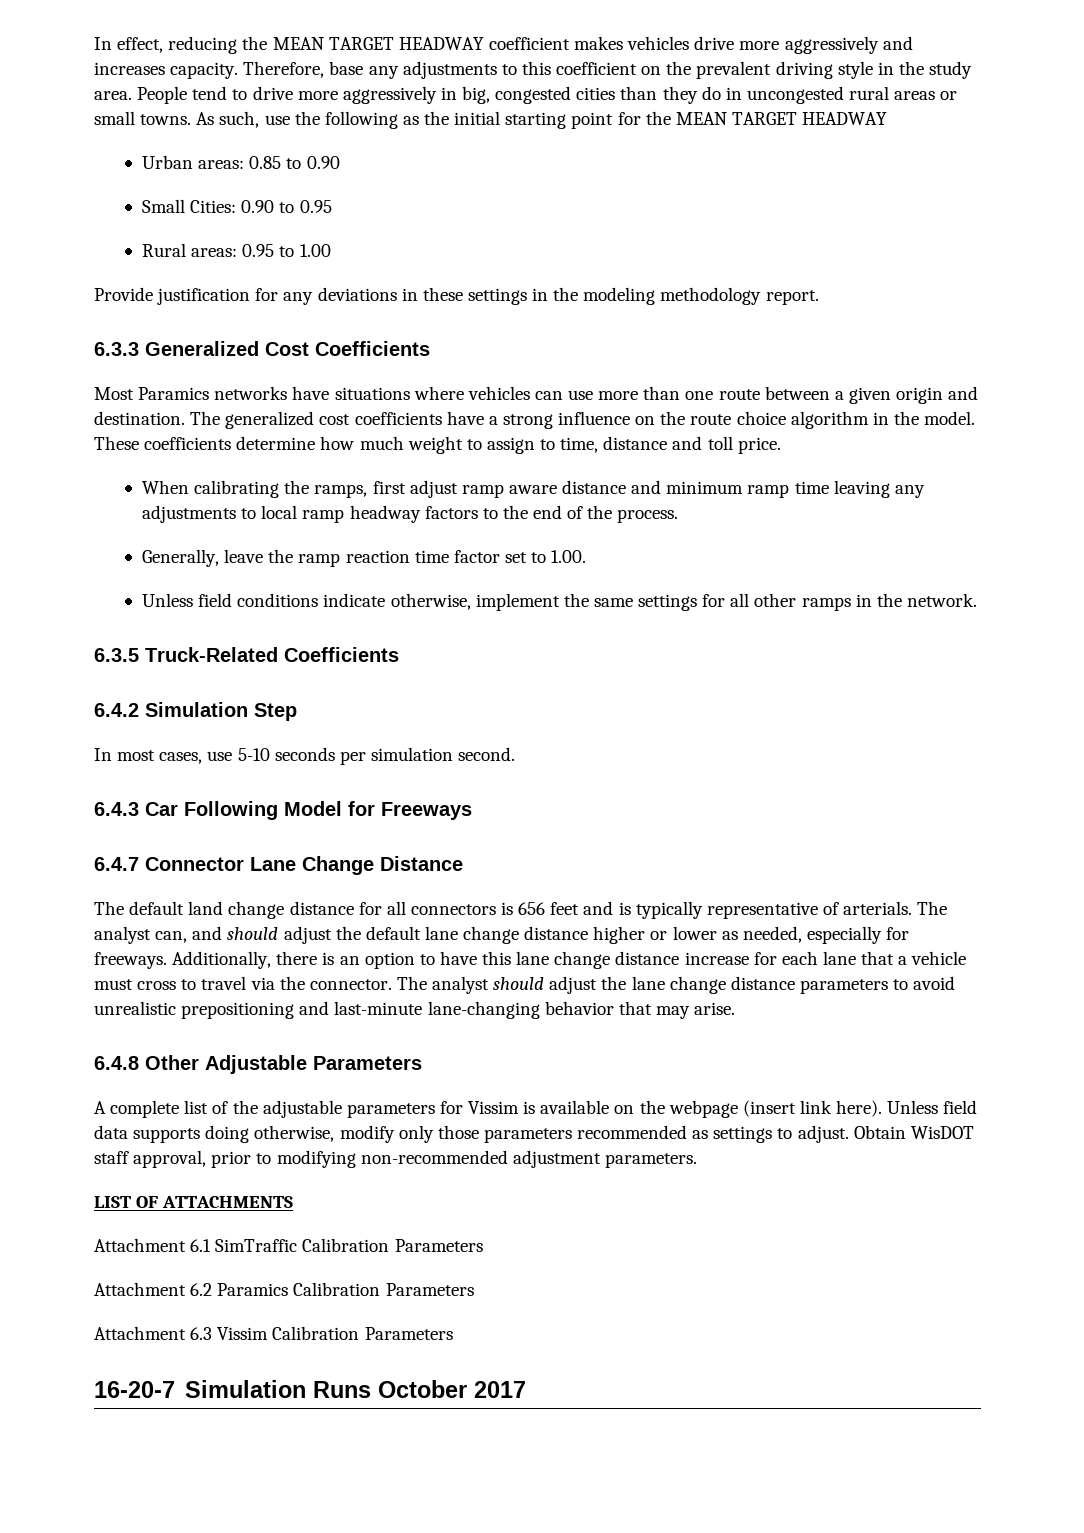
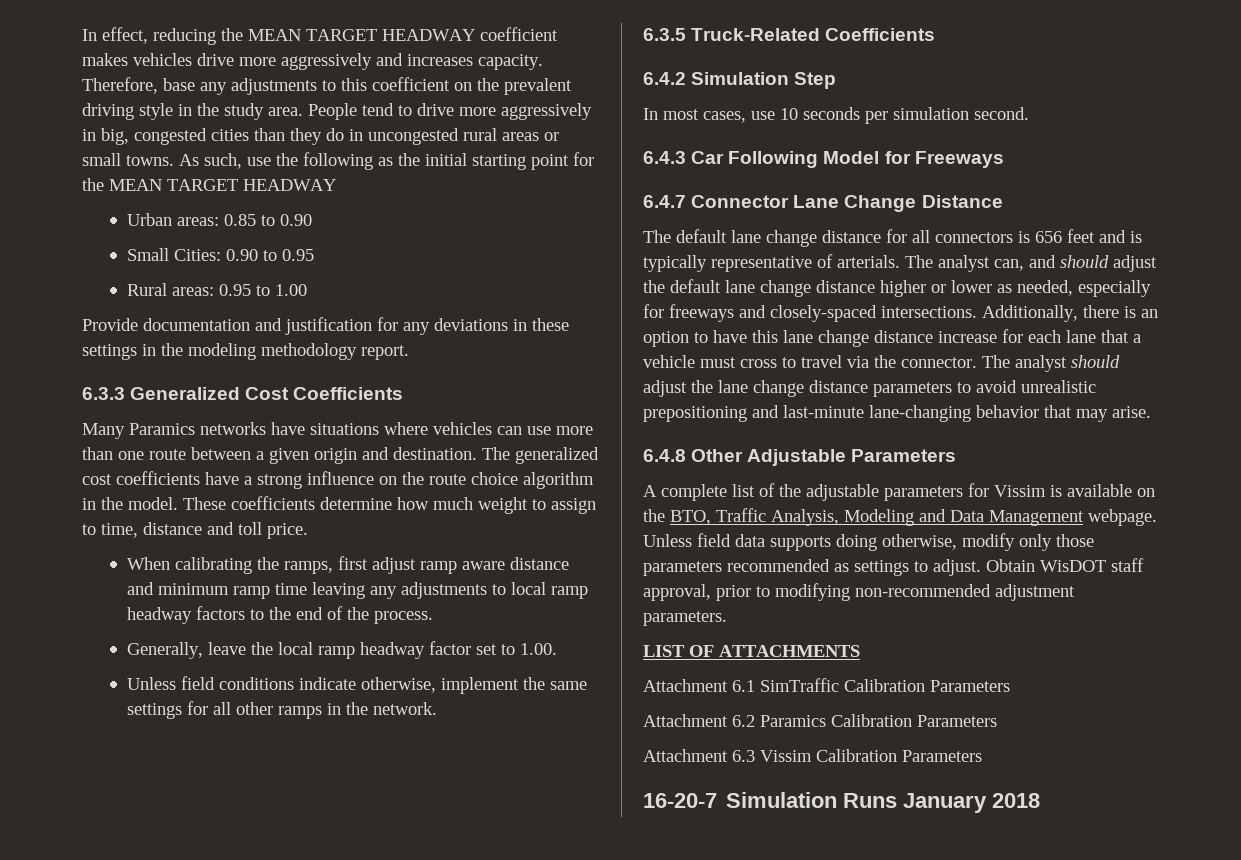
(153, 294) none -> [143,318,282,331] documentation and
[94,387,134,400] Most -> [82,423,125,439] Many
[298,550,449,567] ramp reaction time -> [277,642,425,659] local ramp headway
[237,748,270,761] 5-10 -> [780,108,798,120] 10
[188,901,224,915] land -> [731,230,761,243] lane
[94,952,167,969] freeways. -> [669,304,977,322] freeways and closely-spaced intersections.
[668,1100,883,1118] webpage (insert link here). -> [670,508,1157,526] BTO, Traffic Analysis, Modeling and Data Management webpage.
[377,1380,526,1398] October 2017 -> [903,793,1041,813] January 2018

